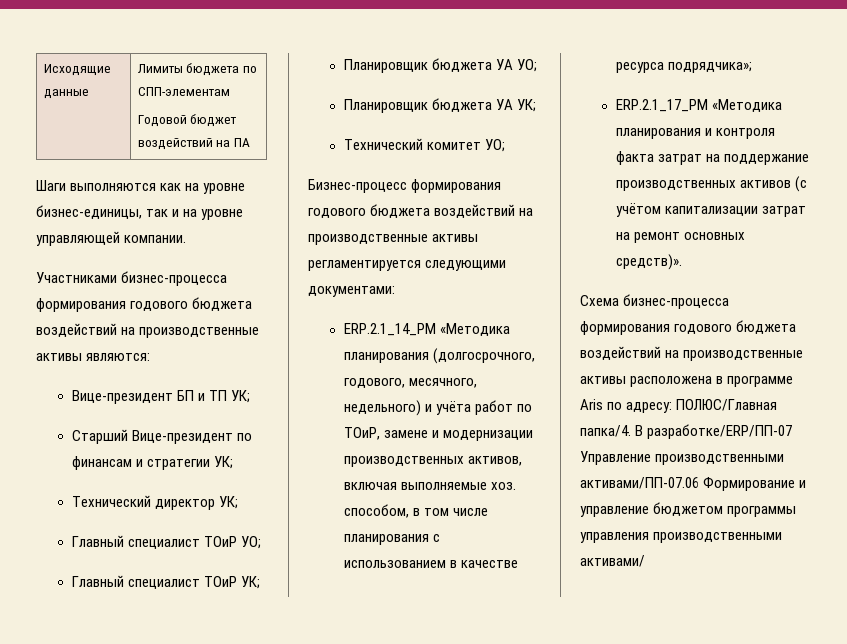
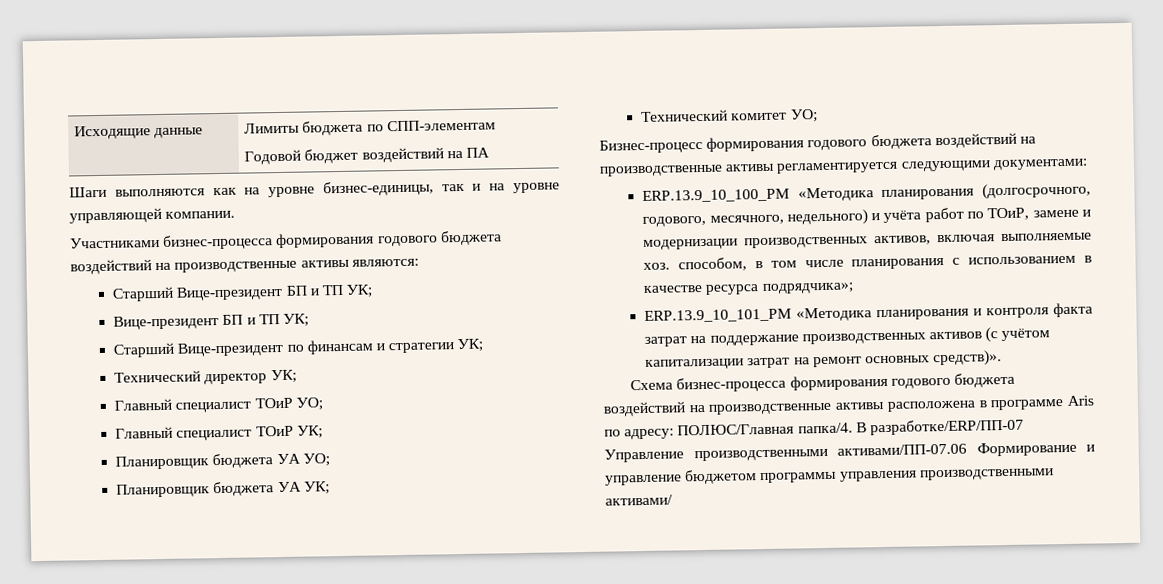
(151, 357) none -> [112,284,374,302] // Старший Вице-президент БП и ТП УК;
[343,323,436,336] ERP.2.1_14_PM -> [642,188,791,203] ERP.13.9_10_100_PM
[615,99,708,112] ERP.2.1_17_PM -> [644,308,793,323] ERP.13.9_10_101_PM

